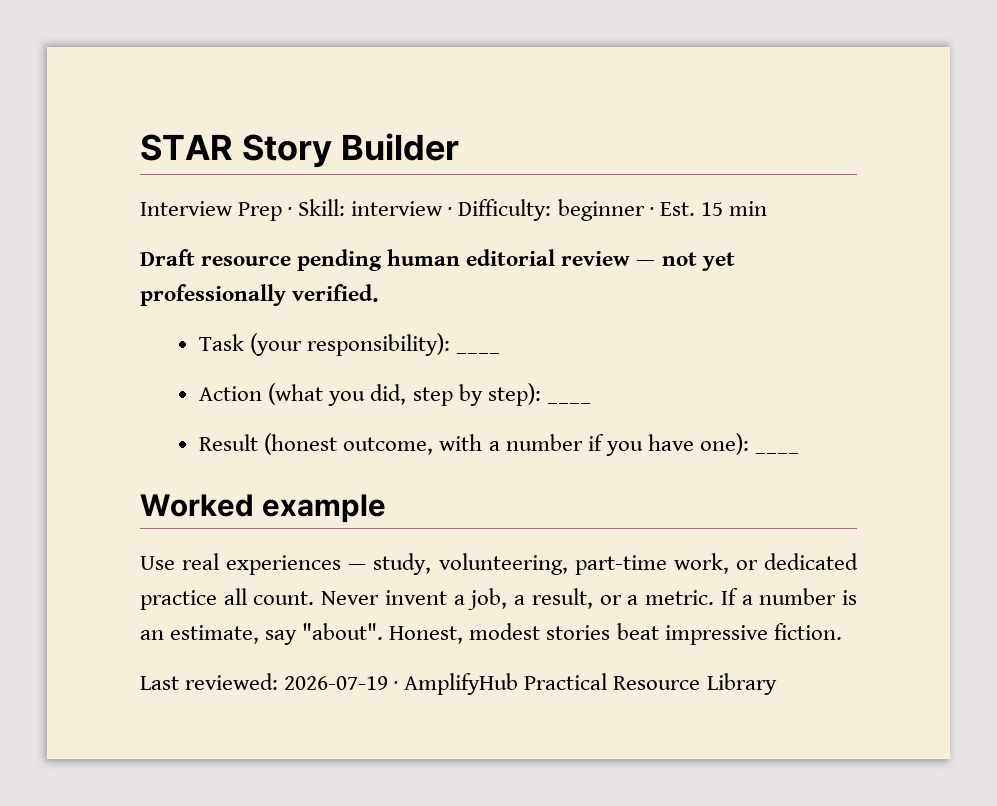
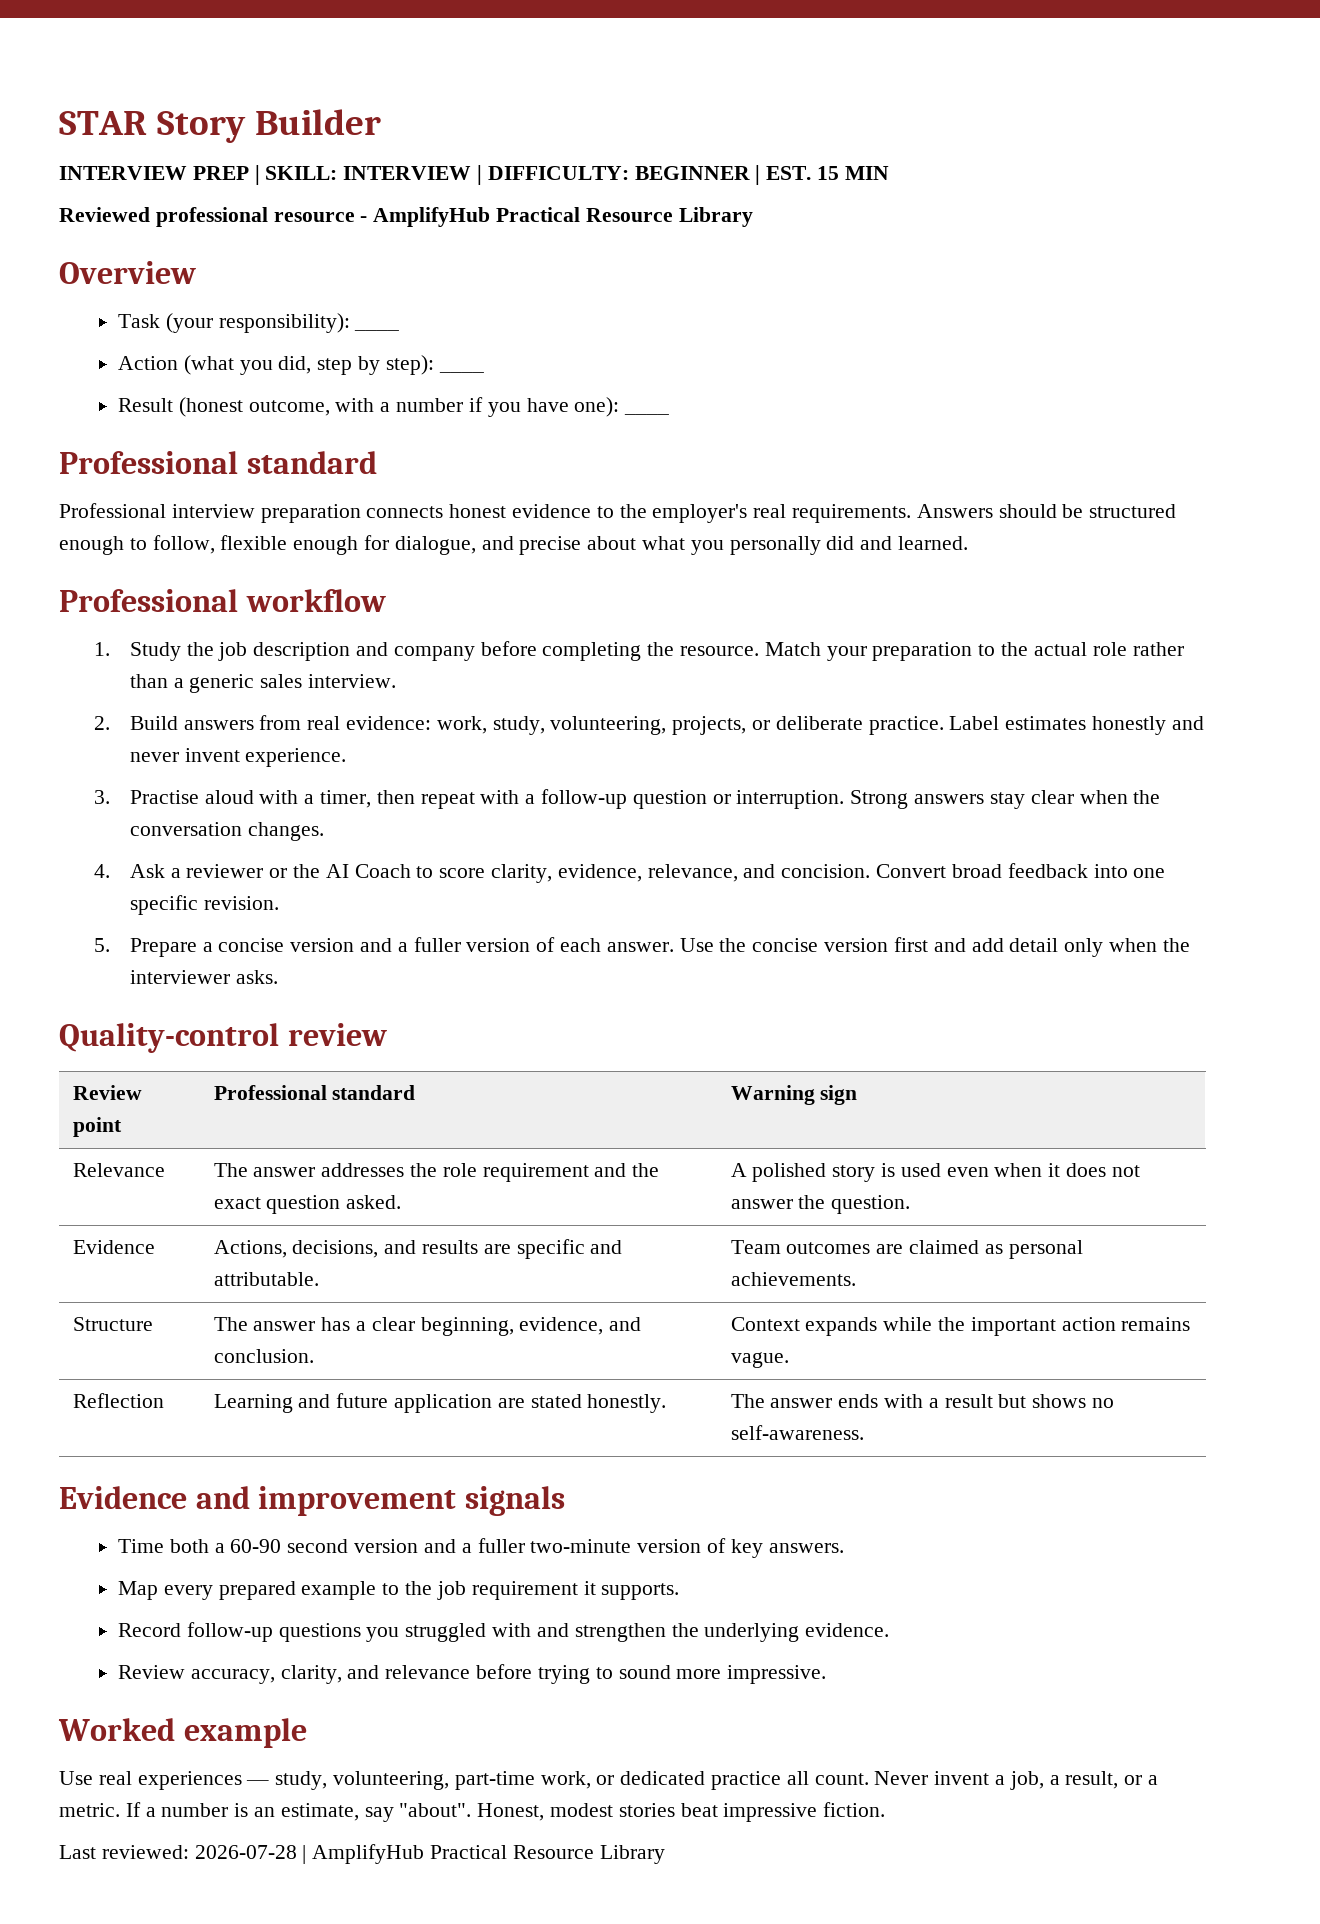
[140,199,767,221] [140,249,735,271] [140,284,380,306] Interview Prep · Skill: interview · Difficulty: beginner · Est. 15 min // Draft resource pending human editorial review — not yet professionally verified. -> [59,165,889,185] [59,207,753,227] [59,261,196,284] INTERVIEW PREP | SKILL: INTERVIEW | DIFFICULTY: BEGINNER | EST. 15 MIN // Reviewed professional resource - AmplifyHub Practical Resource Library // Overview
(799, 452) none -> [59,451,377,474] [59,503,1177,523] [59,535,969,555] [59,589,386,612] [94,641,1184,661] [129,674,397,693] [94,715,1204,735] [129,748,347,767] [94,789,1161,809] [129,822,324,841] [94,863,1166,883] [129,895,279,915] [94,937,1190,957] [129,970,278,984] [59,1023,387,1053] [72,1085,142,1100] [72,1117,122,1137] [213,1085,416,1100] [730,1085,858,1105] [72,1163,165,1177] [213,1163,660,1182] [213,1195,402,1214] [730,1163,1140,1182] [730,1195,911,1214] [72,1240,155,1254] [213,1239,623,1259] [213,1272,319,1286] [730,1240,1083,1259] [730,1272,856,1286] [72,1317,153,1331] [213,1317,642,1336] [213,1349,314,1363] [730,1317,1191,1336] [730,1352,789,1368] [72,1393,164,1408] [213,1393,667,1413] [730,1394,1114,1408] [730,1425,864,1440] [59,1486,565,1516] [118,1538,844,1558] [118,1581,680,1600] [118,1622,890,1642] [118,1664,827,1684] // Professional standard // Professional interview preparation connects honest evidence to the employer's real requirements. Answers should be structured enough to follow, flexible enough for dialogue, and precise about what you personally did and learned. // Professional workflow // 1. Study the job description and company before completing the resource. Match your preparation to the actual role rather than a generic sales interview. // 2. Build answers from real evidence: work, study, volunteering, projects, or deliberate practice. Label estimates honestly and never invent experience. // 3. Practise aloud with a timer, then repeat with a follow-up question or interruption. Strong answers stay clear when the conversation changes. // 4. Ask a reviewer or the AI Coach to score clarity, evidence, relevance, and concision. Convert broad feedback into one specific revision. // 5. Prepare a concise version and a fuller version of each answer. Use the concise version first and add detail only when the interviewer asks. // Quality-control review // Review point | Professional standard | Warning sign // Relevance | The answer addresses the role requirement and the exact question asked. | A polished story is used even when it does not answer the question. // Evidence | Actions, decisions, and results are specific and attributable. | Team outcomes are claimed as personal achievements. // Structure | The answer has a clear beginning, evidence, and conclusion. | Context expands while the important action remains vague. // Reflection | Learning and future application are stated honestly. | The answer ends with a result but shows no self-awareness. // Evidence and improvement signals // Time both a 60-90 second version and a fuller two-minute version of key answers. // Map every prepared example to the job requirement it supports. // Record follow-up questions you struggled with and strengthen the underlying evidence. // Review accuracy, clarity, and relevance before trying to sound more impressive.
[284,676,399,690] 2026-07-19 · -> [194,1845,307,1864] 2026-07-28 |

